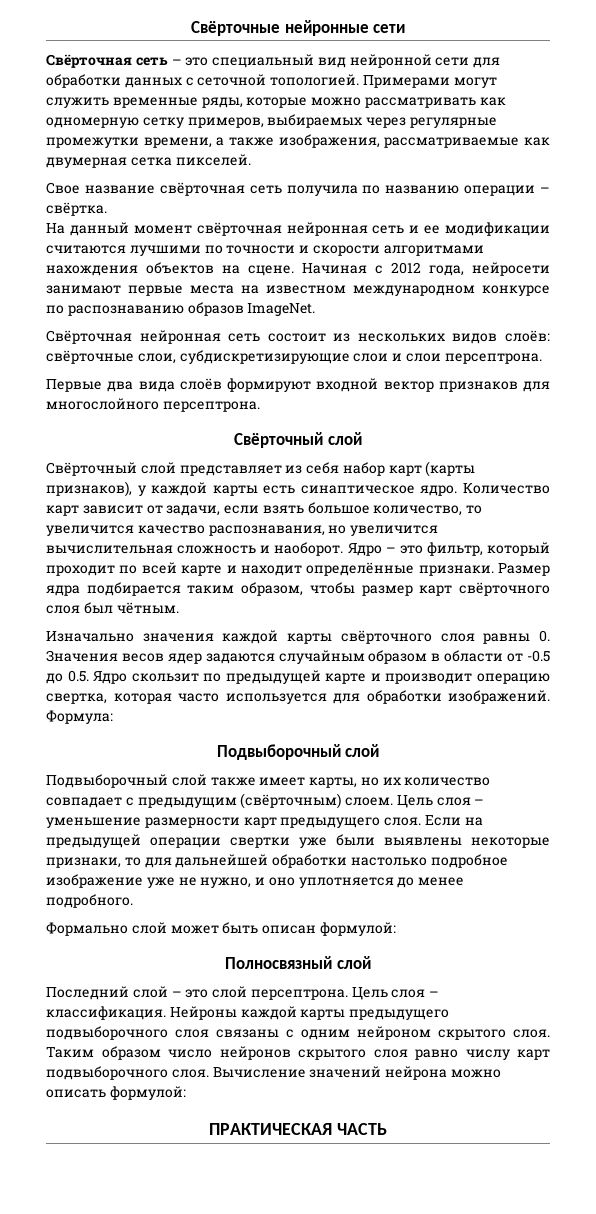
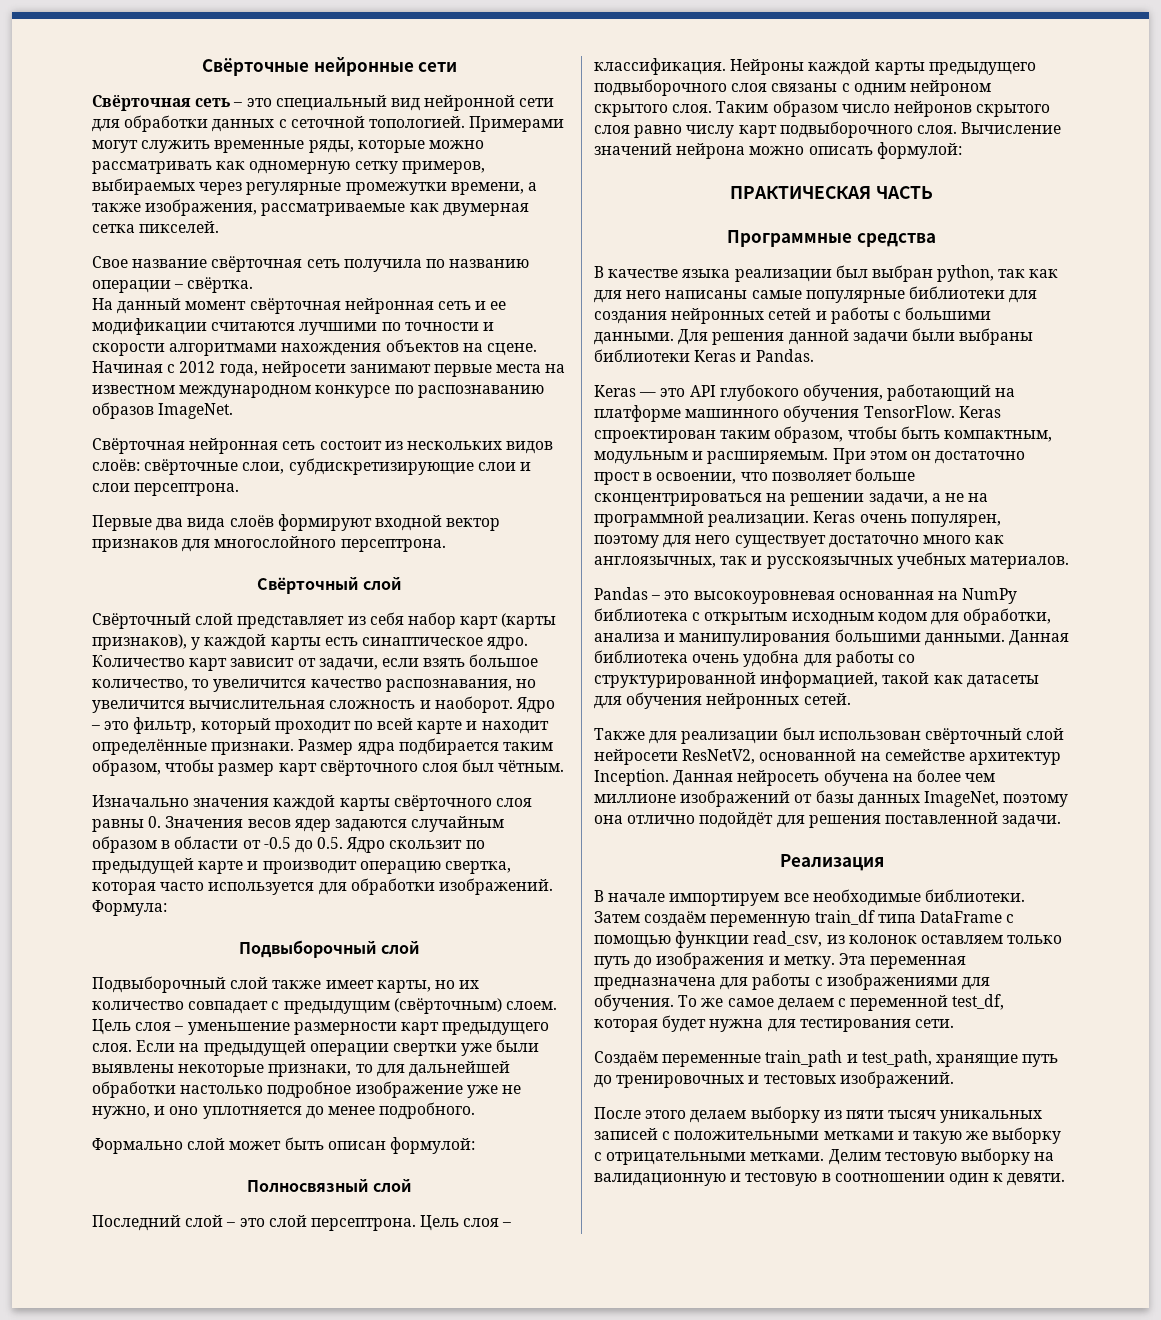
(387, 1129) none -> [727,230,936,247] [594,265,1059,282] [594,286,1038,303] [594,307,992,324] [594,328,1034,345] [594,349,814,362] [594,384,1016,401] [594,405,1001,422] [594,426,1052,443] [594,448,1026,464] [594,468,915,485] [594,493,989,506] [594,511,1001,527] [594,535,1005,548] [594,552,1069,569] [594,587,1018,604] [594,608,1052,625] [594,629,1069,646] [594,650,915,667] [594,671,1039,688] [594,692,851,709] [594,727,1065,744] [594,749,1061,765] [594,769,996,786] [594,790,1069,807] [594,812,1062,828] [779,854,884,871] [594,889,1025,906] [594,910,1015,927] [594,931,1063,948] [594,952,967,969] [594,973,990,990] [594,994,1005,1011] [594,1015,954,1032] [594,1050,1059,1067] [594,1071,954,1088] [594,1106,1043,1123] [594,1127,1062,1144] [594,1148,1055,1165] [594,1173,1066,1186] // Программные средства // В качестве языка реализации был выбран python, так как для него написаны самые популярные библиотеки для создания нейронных сетей и работы с большими данными. Для решения данной задачи были выбраны библиотеки Keras и Pandas. // Keras — это API глубокого обучения, работающий на платформе машинного обучения TensorFlow. Keras спроектирован таким образом, чтобы быть компактным, модульным и расширяемым. При этом он достаточно прост в освоении, что позволяет больше сконцентрироваться на решении задачи, а не на программной реализации. Keras очень популярен, поэтому для него существует достаточно много как англоязычных, так и русскоязычных учебных материалов. // Pandas – это высокоуровневая основанная на NumPy библиотека с открытым исходным кодом для обработки, анализа и манипулирования большими данными. Данная библиотека очень удобна для работы со структурированной информацией, такой как датасеты для обучения нейронных сетей. // Также для реализации был использован свёрточный слой нейросети ResNetV2, основанной на семействе архитектур Inception. Данная нейросеть обучена на более чем миллионе изображений от базы данных ImageNet, поэтому она отлично подойдёт для решения поставленной задачи. // Реализация // В начале импортируем все необходимые библиотеки. Затем создаём переменную train_df типа DataFrame с помощью функции read_csv, из колонок оставляем только путь до изображения и метку. Эта переменная предназначена для работы с изображениями для обучения. То же самое делаем с переменной test_df, которая будет нужна для тестирования сети. // Создаём переменные train_path и test_path, хранящие путь до тренировочных и тестовых изображений. // После этого делаем выборку из пяти тысяч уникальных записей с положительными метками и такую же выборку с отрицательными метками. Делим тестовую выборку на валидационную и тестовую в соотношении один к девяти.

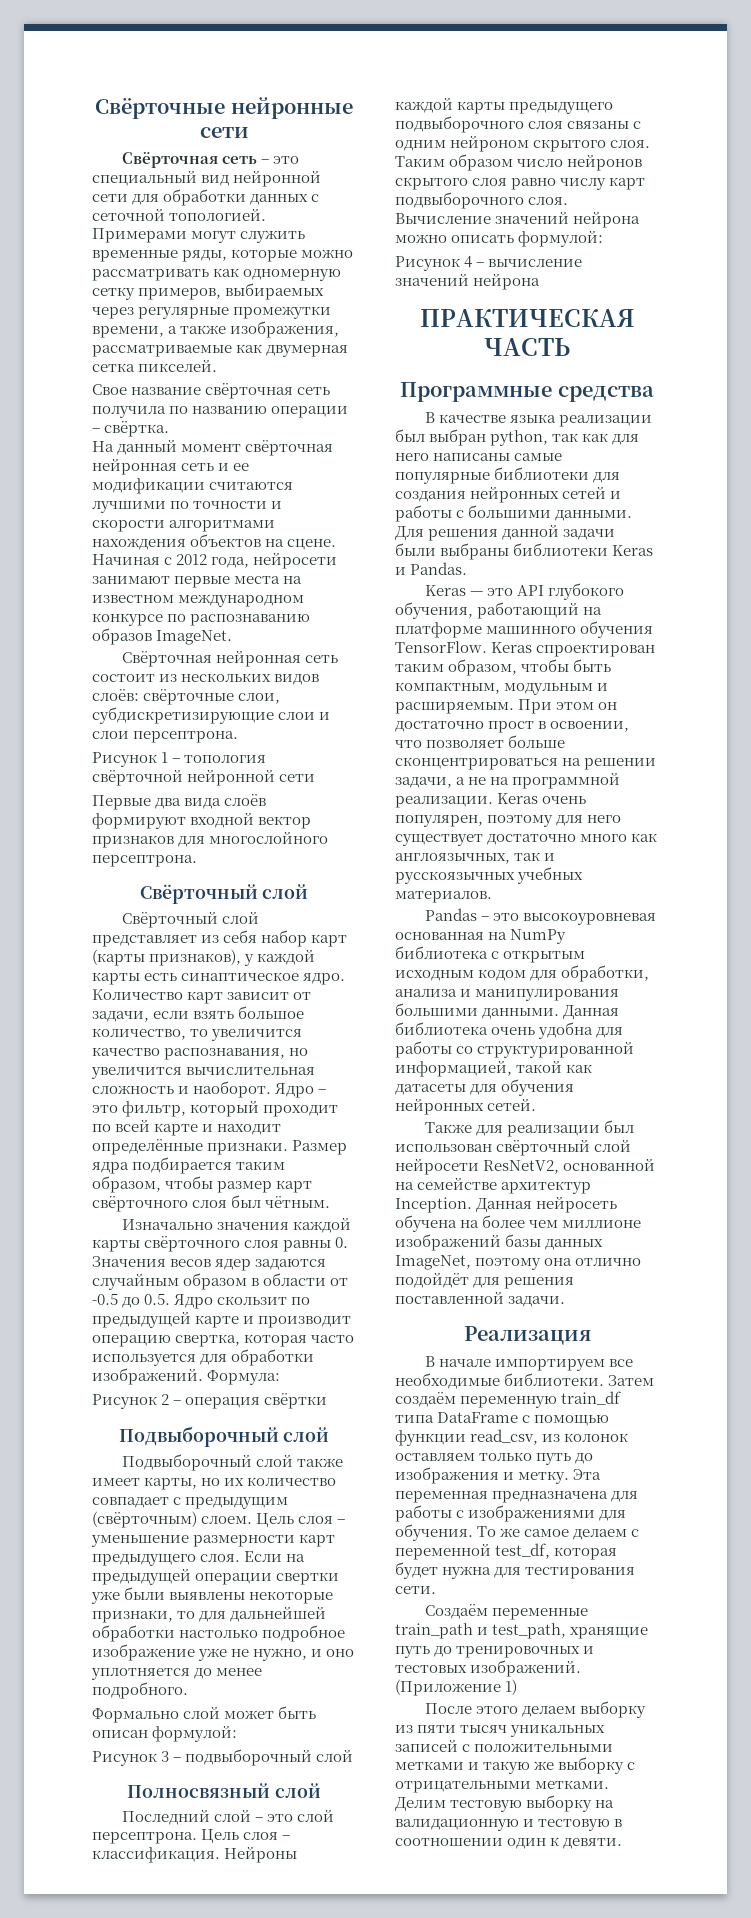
(240, 489) none -> [92,752,267,767] [92,769,316,786] // Рисунок 1 – топология свёрточной нейронной сети
(167, 908) none -> [92,1393,328,1409] // Рисунок 2 – операция свёртки
(475, 1145) none -> [92,1749,354,1766] // Рисунок 3 – подвыборочный слой
(962, 150) none -> [395,256,583,271] [395,273,541,290] // Рисунок 4 – вычисление значений нейрона
[794,794,813,803] от -> (501, 1242) none
(954, 1079) none -> [395,1679,518,1696] (Приложение 1)

